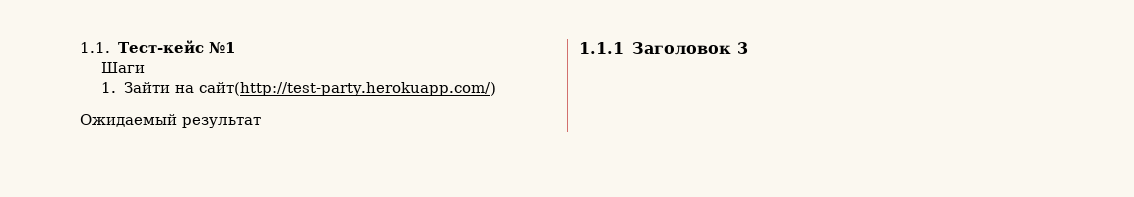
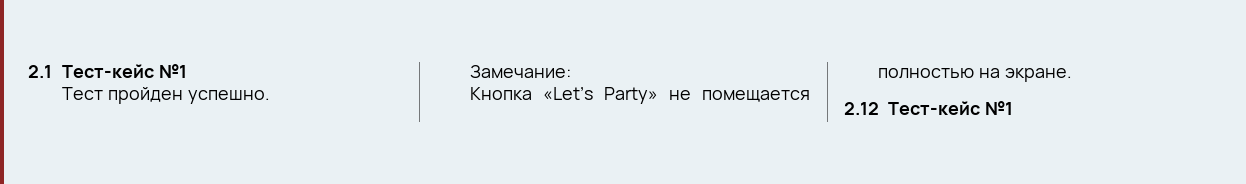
[80,42,110,53] 1.1. -> [28,65,52,78] 2.1
[101,62,146,73] [101,82,496,96] [80,114,261,128] [579,42,748,55] Шаги // 1. Зайти на сайт(http://test-party.herokuapp.com/) // Ожидаемый результат // 1.1.1 Заголовок 3 -> [62,87,270,104] [470,65,572,78] [470,87,810,104] [878,68,1072,82] [844,101,1013,115] Тест пройден успешно. // Замечание: // Кнопка «Let’s Party» не помещается полностью на экране. // 2.12 Тест-кейс №1

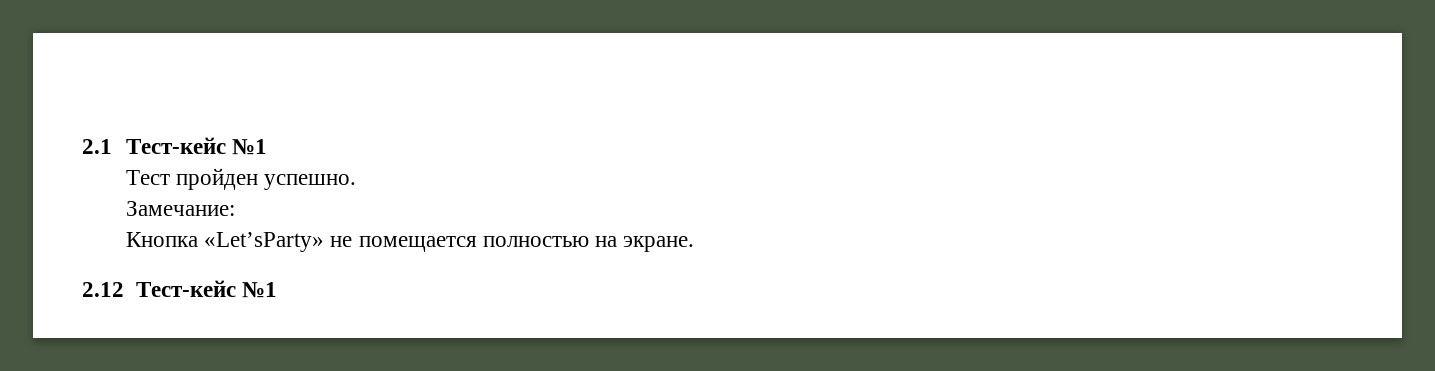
[543,87,659,104] «Let’s Party» -> [204,232,325,252] «Let’sParty»

